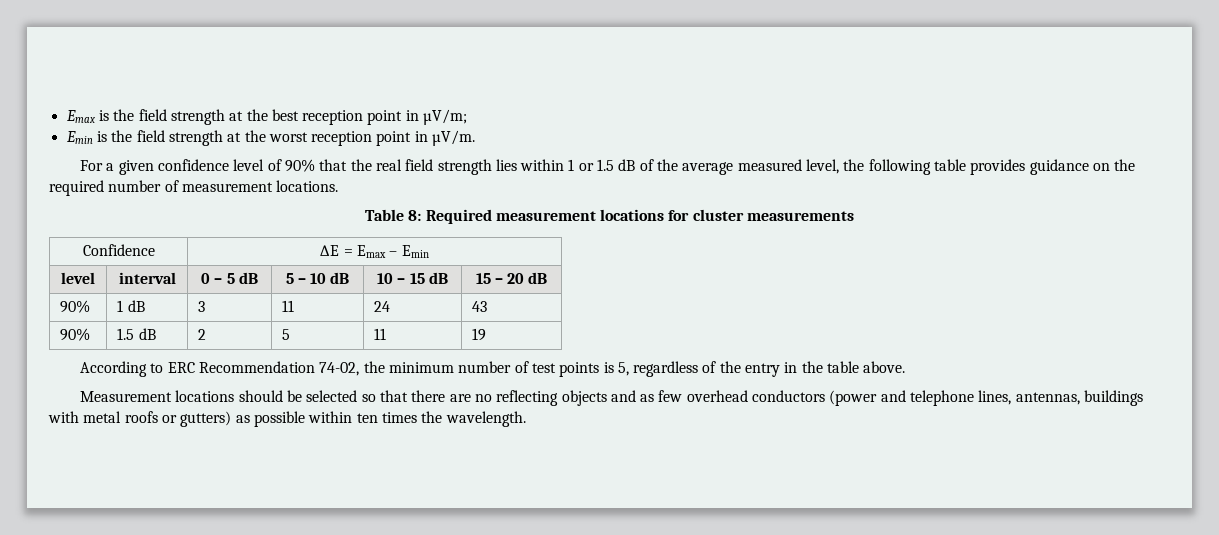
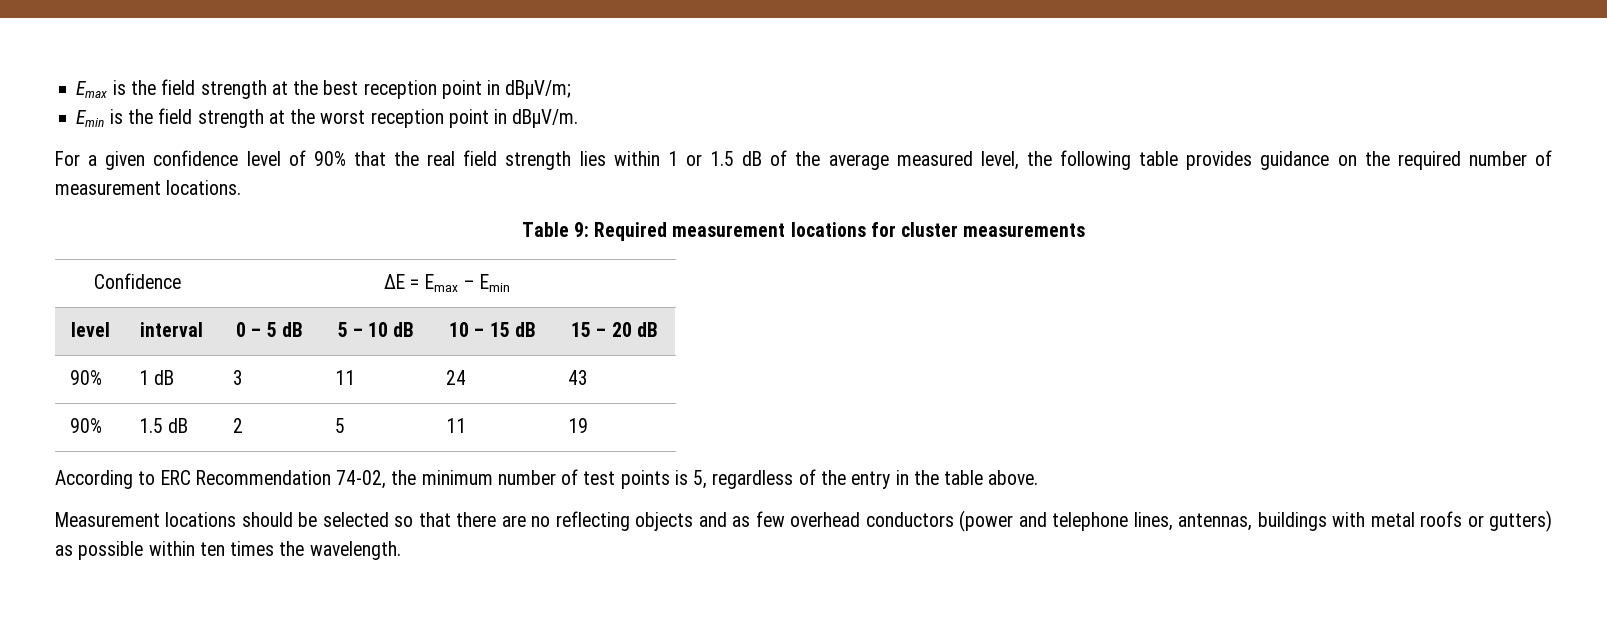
[423,109,468,125] µV/m; -> [505,80,572,99] dBµV/m;
[432,130,476,146] µV/m. -> [512,109,579,128] dBµV/m.
[408,210,422,221] 8: -> [573,222,589,237] 9:

